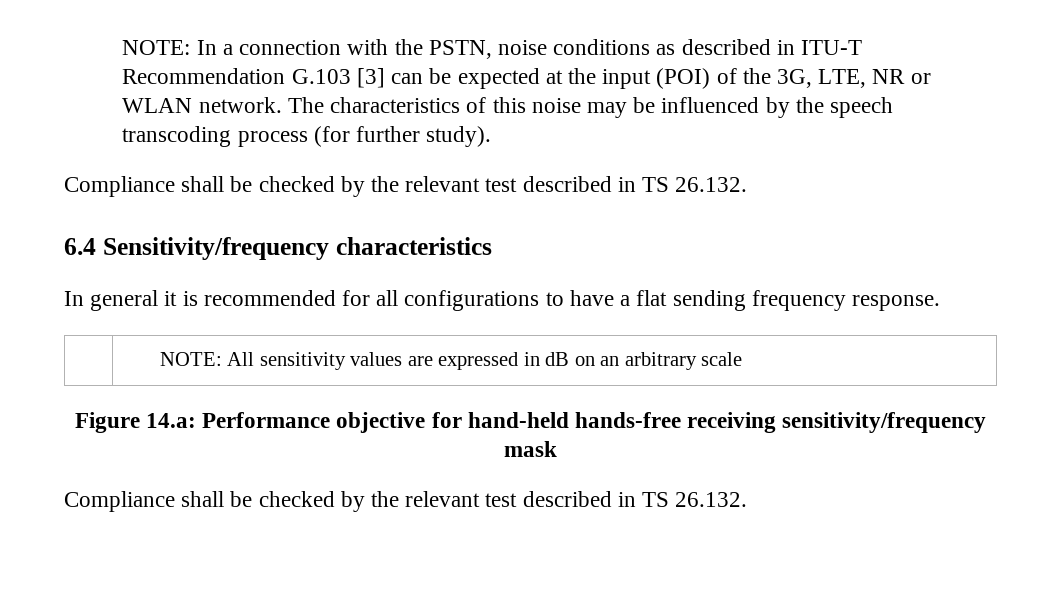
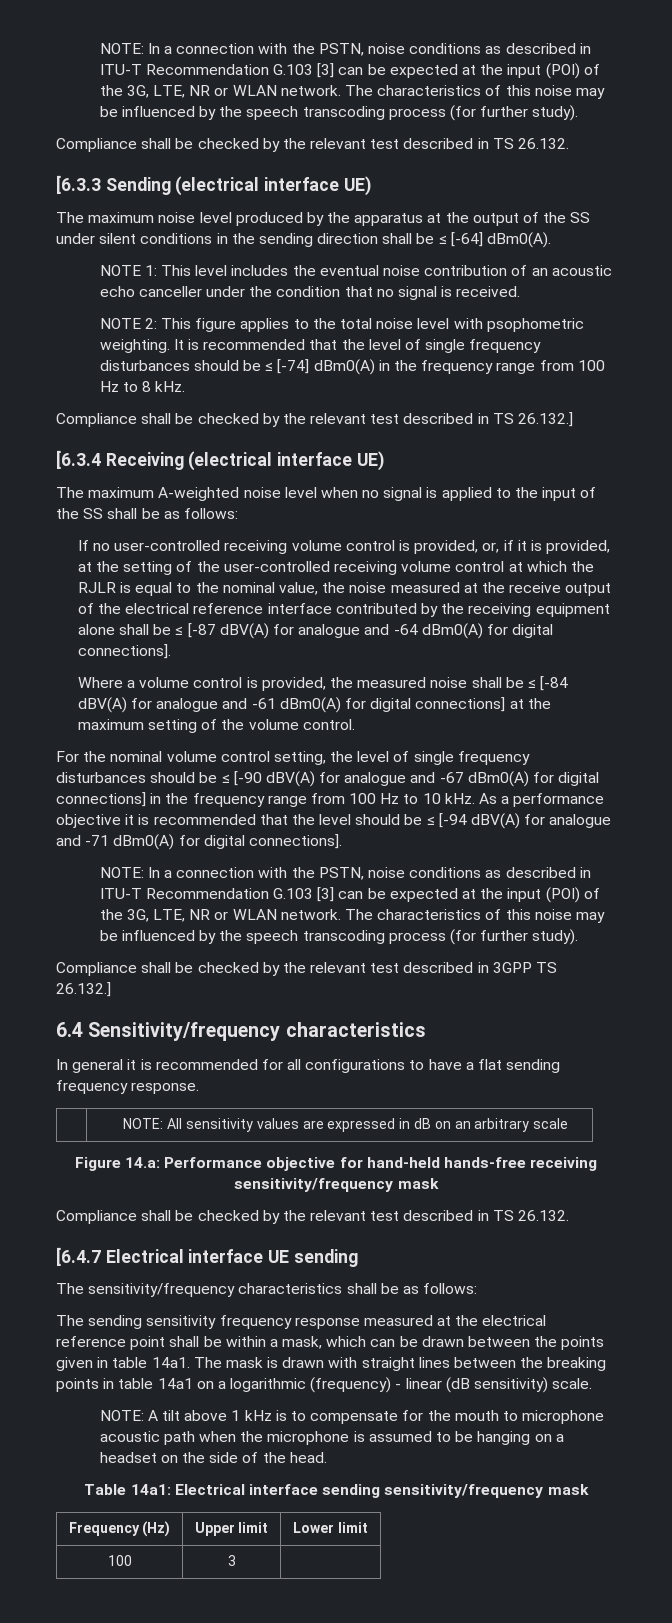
(748, 184) none -> [56,175,371,196] [56,212,591,226] [56,232,552,248] [99,265,612,276] [99,286,521,300] [99,318,584,332] [99,339,542,353] [99,359,605,375] [99,381,186,392] [56,412,574,427] [56,450,384,471] [56,487,597,501] [56,508,238,519] [77,540,611,554] [77,561,594,575] [77,582,612,596] [77,603,610,617] [77,623,554,639] [77,644,171,659] [77,676,569,691] [77,697,551,713] [77,719,355,733] [56,751,530,765] [56,771,600,787] [56,792,605,807] [56,813,612,829] [56,834,342,850] [99,867,591,880] [99,887,600,903] [99,909,605,923] [99,929,579,945] [56,962,558,976] [56,982,111,997] // [6.3.3 Sending (electrical interface UE) // The maximum noise level produced by the apparatus at the output of the SS under silent conditions in the sending direction shall be ≤ [-64] dBm0(A). // NOTE 1: This level includes the eventual noise contribution of an acoustic echo canceller under the condition that no signal is received. // NOTE 2: This figure applies to the total noise level with psophometric weighting. It is recommended that the level of single frequency disturbances should be ≤ [-74] dBm0(A) in the frequency range from 100 Hz to 8 kHz. // Compliance shall be checked by the relevant test described in TS 26.132.] // [6.3.4 Receiving (electrical interface UE) // The maximum A-weighted noise level when no signal is applied to the input of the SS shall be as follows: // If no user-controlled receiving volume control is provided, or, if it is provided, at the setting of the user-controlled receiving volume control at which the RJLR is equal to the nominal value, the noise measured at the receive output of the electrical reference interface contributed by the receiving equipment alone shall be ≤ [-87 dBV(A) for analogue and -64 dBm0(A) for digital connections]. // Where a volume control is provided, the measured noise shall be ≤ [-84 dBV(A) for analogue and -61 dBm0(A) for digital connections] at the maximum setting of the volume control. // For the nominal volume control setting, the level of single frequency disturbances should be ≤ [-90 dBV(A) for analogue and -67 dBm0(A) for digital connections] in the frequency range from 100 Hz to 10 kHz. As a performance objective it is recommended that the level should be ≤ [-94 dBV(A) for analogue and -71 dBm0(A) for digital connections]. // NOTE: In a connection with the PSTN, noise conditions as described in ITU-T Recommendation G.103 [3] can be expected at the input (POI) of the 3G, LTE, NR or WLAN network. The characteristics of this noise may be influenced by the speech transcoding process (for further study). // Compliance shall be checked by the relevant test described in 3GPP TS 26.132.]
(748, 499) none -> [56,1247,358,1267] [56,1283,478,1297] [56,1315,547,1329] [56,1336,605,1350] [56,1357,607,1371] [56,1377,593,1393] [99,1410,605,1424] [99,1431,564,1445] [99,1452,327,1463] [84,1484,589,1498] [68,1521,171,1537] [194,1522,269,1536] [293,1522,368,1533] [107,1555,132,1566] [227,1555,236,1566] // [6.4.7 Electrical interface UE sending // The sensitivity/frequency characteristics shall be as follows: // The sending sensitivity frequency response measured at the electrical reference point shall be within a mask, which can be drawn between the points given in table 14a1. The mask is drawn with straight lines between the breaking points in table 14a1 on a logarithmic (frequency) - linear (dB sensitivity) scale. // NOTE: A tilt above 1 kHz is to compensate for the mouth to microphone acoustic path when the microphone is assumed to be hanging on a headset on the side of the head. // Table 14a1: Electrical interface sending sensitivity/frequency mask // Frequency (Hz) | Upper limit | Lower limit // 100 | 3 |

